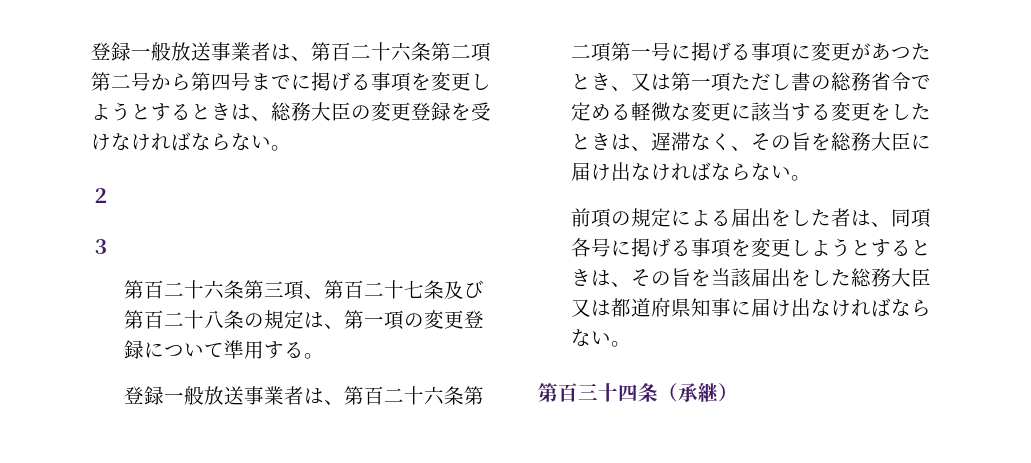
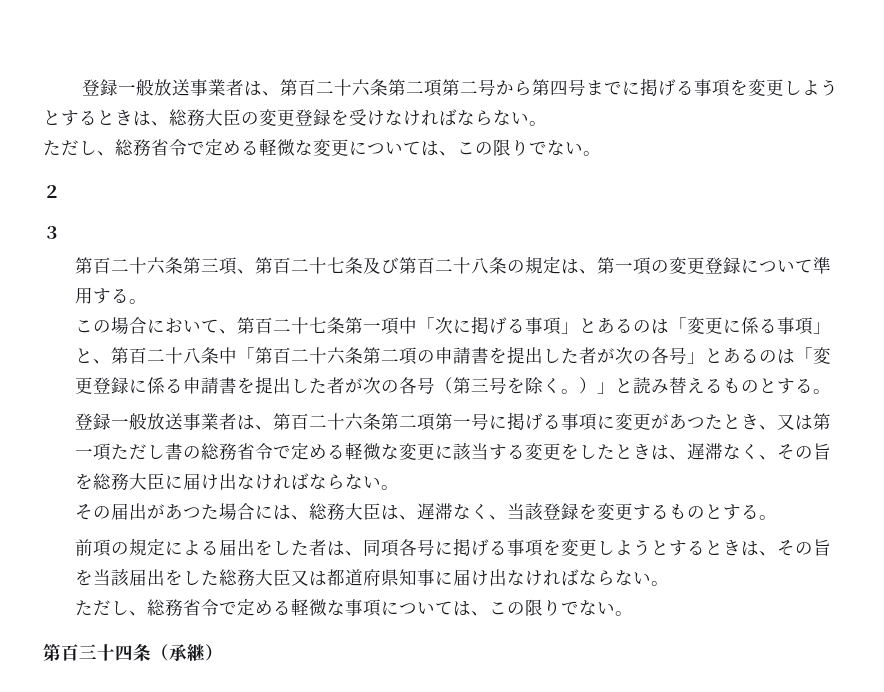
(291, 148) none -> [43,138,601,156] // ただし、総務省令で定める軽微な変更については、この限りでない。
(324, 356) none -> [75,316,832,335] [75,346,832,365] [75,376,832,394] // この場合において、第百二十七条第一項中「次に掲げる事項」とあるのは「変更に係る事項」と、第百二十八条中「第百二十六条第二項の申請書を提出した者が次の各号」とあるのは「変更登録に係る申請書を提出した者が次の各号（第三号を除く。）」と読み替えるものとする。
(811, 178) none -> [75,503,778,521] // その届出があつた場合には、総務大臣は、遅滞なく、当該登録を変更するものとする。
(631, 344) none -> [75,598,634,617] // ただし、総務省令で定める軽微な事項については、この限りでない。

